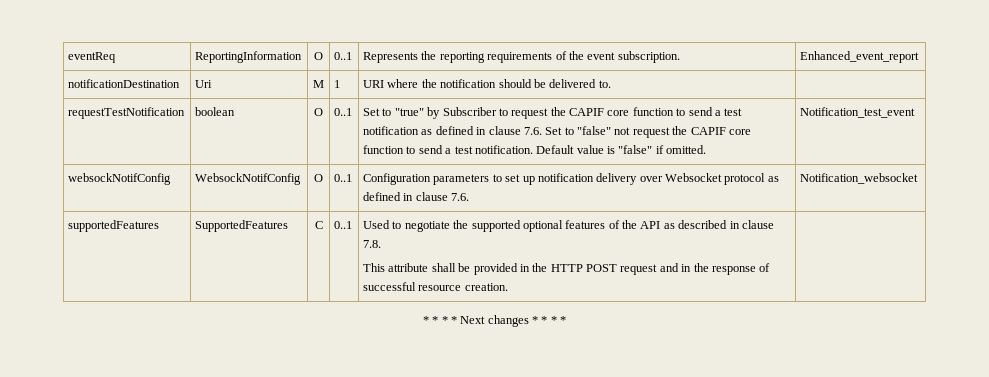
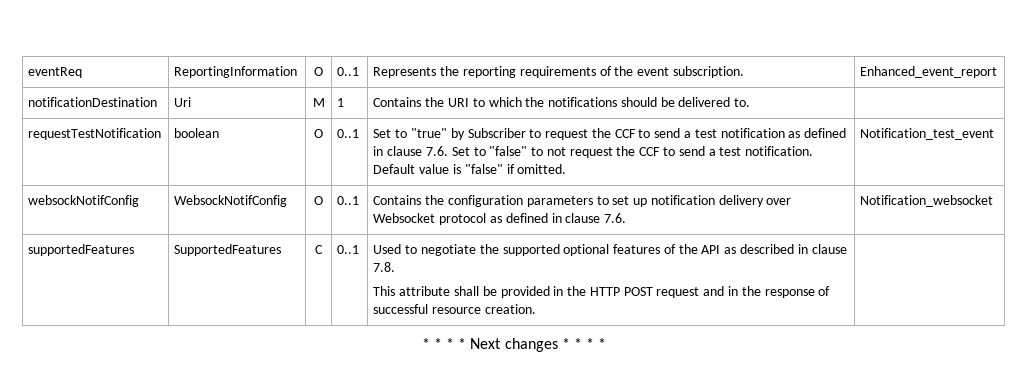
[363,79,497,88] URI where the notification -> [373,97,618,107] Contains the URI to which the notifications
[569,107,674,116] CAPIF core function -> [614,129,636,138] CCF
(612, 130) none -> [531,147,544,156] to
[690,127,751,135] [363,145,405,154] CAPIF core function -> [639,147,661,156] CCF
[363,173,432,185] Configuration -> [373,195,524,207] Contains the configuration

